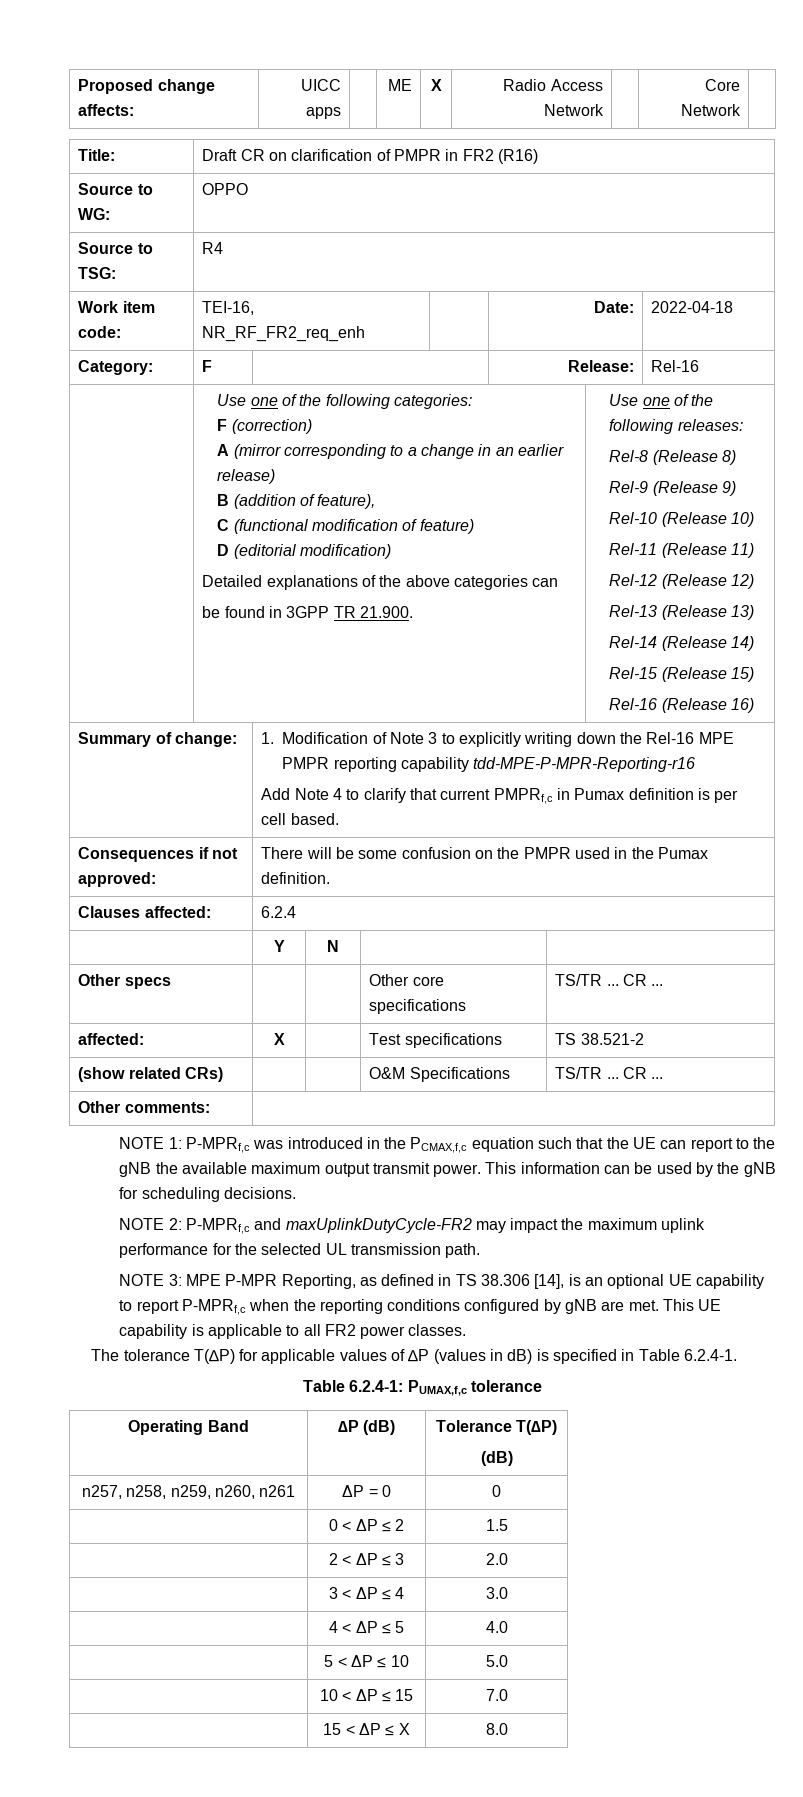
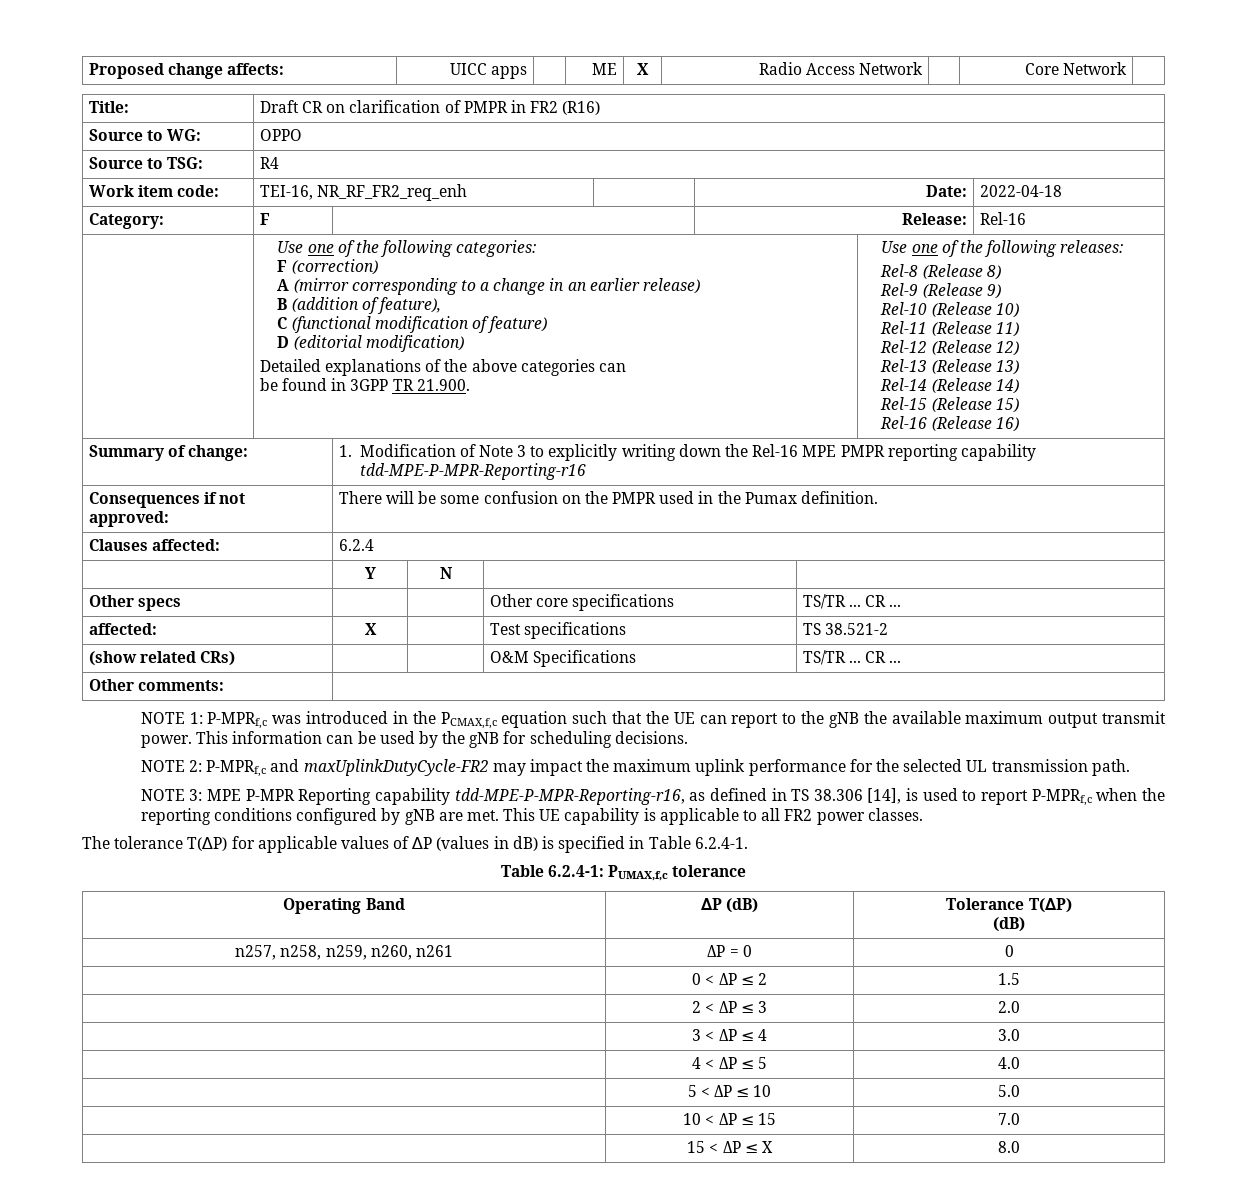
[261,788,739,804] [261,813,339,825] // Add Note 4 to clarify that current PMPRf,c in Pumax definition is per cell based. -> (586, 471) none
[281,1274,356,1289] Reporting, -> [298,788,685,805] Reporting capability tdd-MPE-P-MPR-Reporting-r16,
[585,1274,765,1289] an optional UE capability -> [922,788,958,801] used

